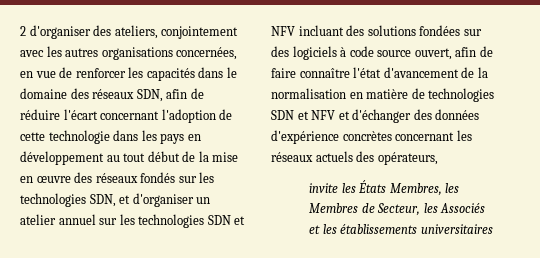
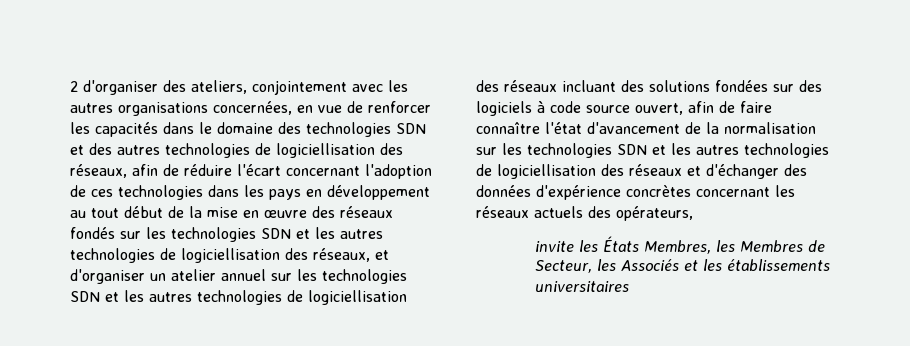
[92,89,163,102] réseaux SDN, -> [306,122,426,137] [70,143,403,158] [70,164,127,178] technologies SDN et des autres technologies de logiciellisation des réseaux,
[20,130,110,144] cette technologie -> [91,185,203,200] ces technologies
[89,194,116,207] SDN, -> [261,227,383,239] [70,248,370,263] SDN et les autres technologies de logiciellisation des réseaux,
[271,26,295,36] NFV -> [124,290,407,305] [476,80,557,92] les autres technologies de logiciellisation des réseaux
[349,88,495,102] [271,110,336,120] en matière de technologies SDN et NFV -> [476,143,829,158] [476,164,682,179] sur les technologies SDN et les autres technologies de logiciellisation des réseaux

